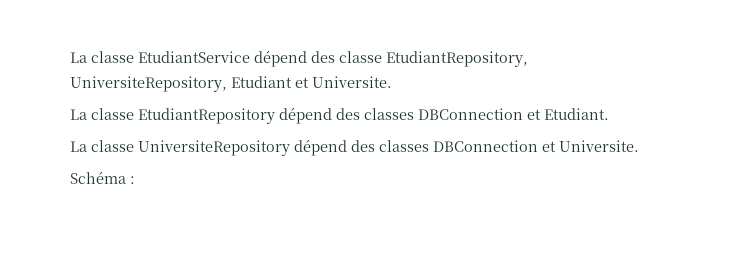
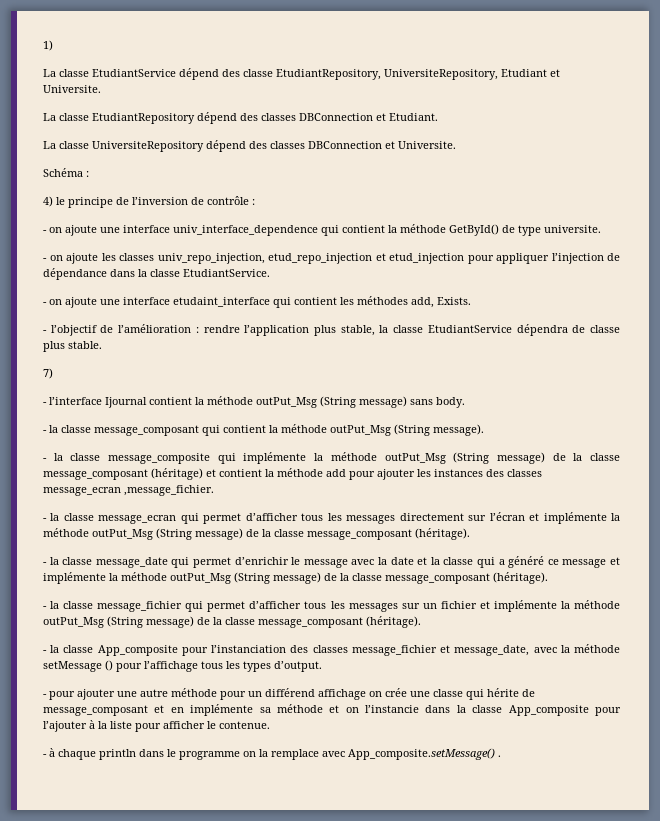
(70, 57) none -> [43,40,53,51] 1) //
(135, 180) none -> [43,196,255,208] [43,224,601,236] [43,253,620,264] [43,268,270,280] [43,296,471,308] [43,324,620,336] [43,341,102,352] [43,368,53,379] [43,396,465,408] [43,424,484,436] [43,452,620,464] [43,468,542,480] [43,485,214,496] [43,512,620,524] [43,528,470,540] [43,556,621,568] [43,572,548,584] [43,600,620,612] [43,616,421,628] [43,644,620,656] [43,660,322,672] [43,688,535,700] [43,704,621,716] [43,720,270,732] [43,748,501,760] // 4) le principe de l’inversion de contrôle : // - on ajoute une interface univ_interface_dependence qui contient la méthode GetById() de type universite. // - on ajoute les classes univ_repo_injection, etud_repo_injection et etud_injection pour appliquer l’injection de dépendance dans la classe EtudiantService. // - on ajoute une interface etudaint_interface qui contient les méthodes add, Exists. // - l’objectif de l’amélioration : rendre l’application plus stable, la classe EtudiantService dépendra de classe plus stable. // 7) // - l’interface Ijournal contient la méthode outPut_Msg (String message) sans body. // - la classe message_composant qui contient la méthode outPut_Msg (String message). // - la classe message_composite qui implémente la méthode outPut_Msg (String message) de la classe message_composant (héritage) et contient la méthode add pour ajouter les instances des classes message_ecran ,message_fichier. // - la classe message_ecran qui permet d’afficher tous les messages directement sur l’écran et implémente la méthode outPut_Msg (String message) de la classe message_composant (héritage). // - la classe message_date qui permet d’enrichir le message avec la date et la classe qui a généré ce message et implémente la méthode outPut_Msg (String message) de la classe message_composant (héritage). // - la classe message_fichier qui permet d’afficher tous les messages sur un fichier et implémente la méthode outPut_Msg (String message) de la classe message_composant (héritage). // - la classe App_composite pour l’instanciation des classes message_fichier et message_date, avec la méthode setMessage () pour l’affichage tous les types d’output. // - pour ajouter une autre méthode pour un différend affichage on crée une classe qui hérite de message_composant et en implémente sa méthode et on l’instancie dans la classe App_composite pour l’ajouter à la liste pour afficher le contenue. // - à chaque println dans le programme on la remplace avec App_composite.setMessage() .

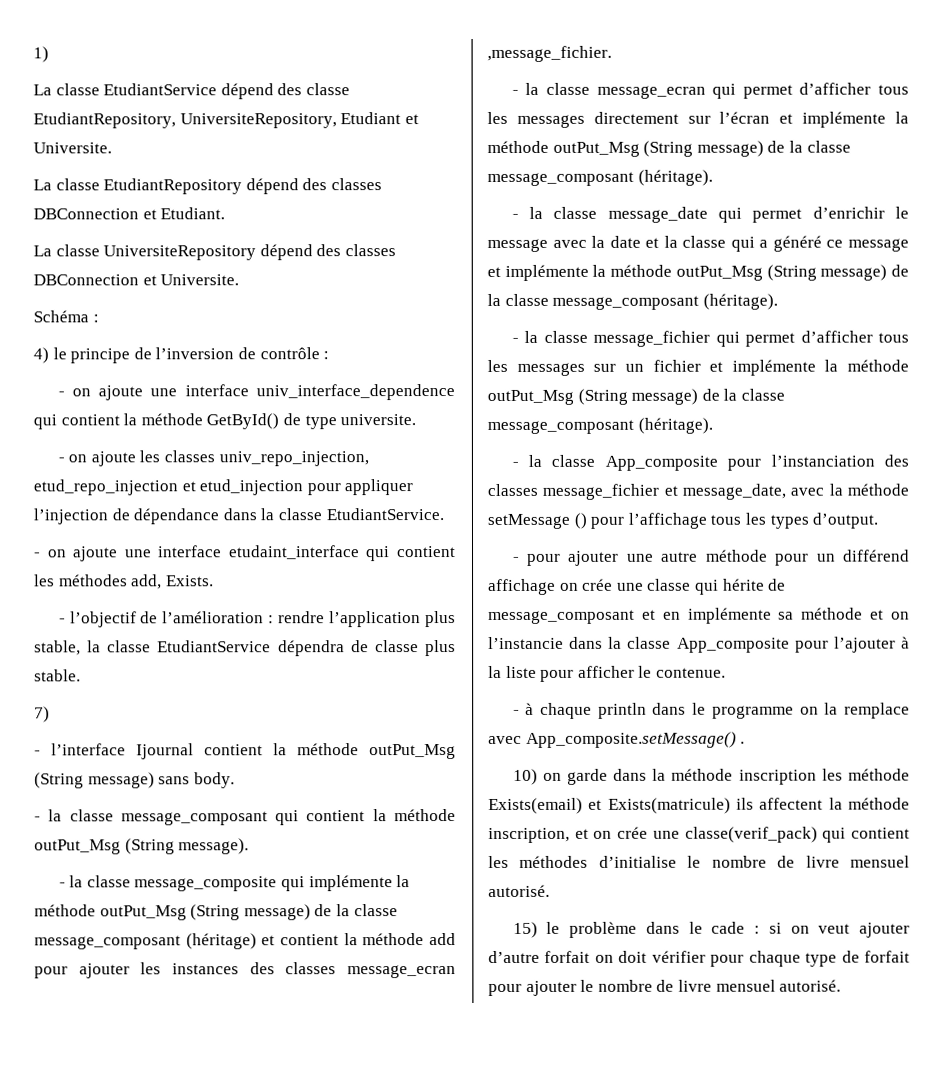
(501, 756) none -> [512,768,910,785] [488,797,910,814] [488,826,910,843] [488,855,910,868] [488,884,550,897] [512,921,910,938] [488,950,910,967] [488,979,842,996] // 10) on garde dans la méthode inscription les méthode Exists(email) et Exists(matricule) ils affectent la méthode inscription, et on crée une classe(verif_pack) qui contient les méthodes d’initialise le nombre de livre mensuel autorisé. // 15) le problème dans le cade : si on veut ajouter d’autre forfait on doit vérifier pour chaque type de forfait pour ajouter le nombre de livre mensuel autorisé.

